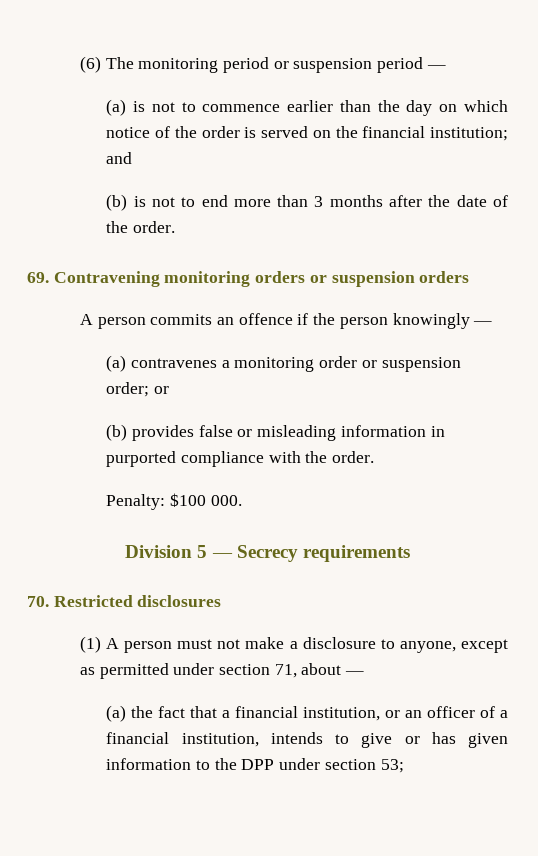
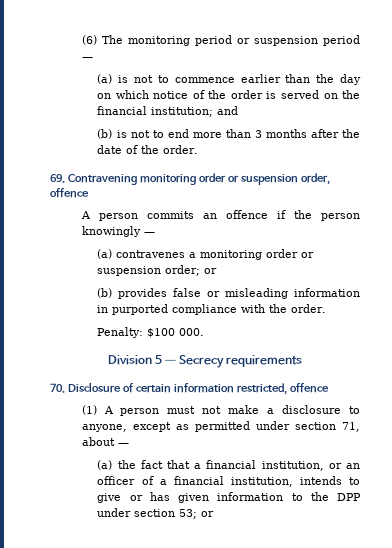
[255,271,470,287] orders or suspension orders -> [198,173,330,185] [50,188,89,198] order or suspension order, offence
[53,595,222,607] Restricted disclosures -> [67,382,329,395] Disclosure of certain information restricted, offence
(404, 766) none -> [201,511,215,517] or

